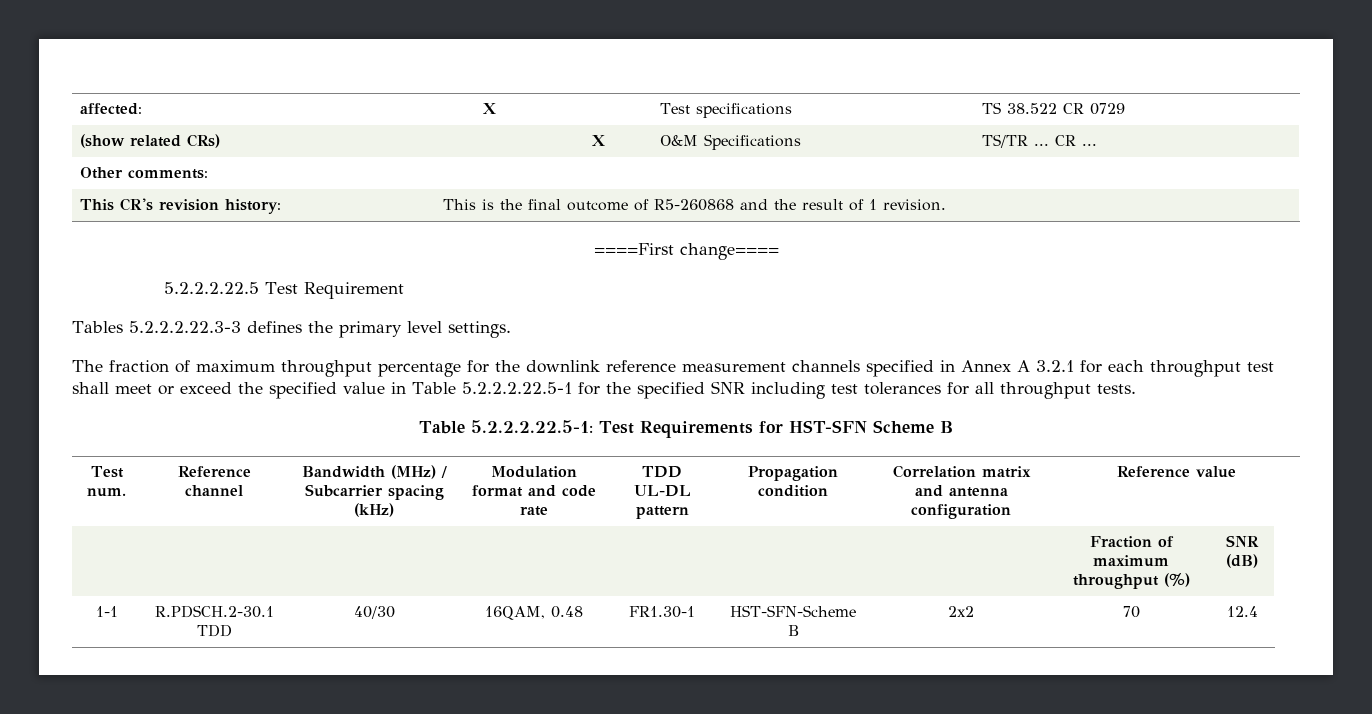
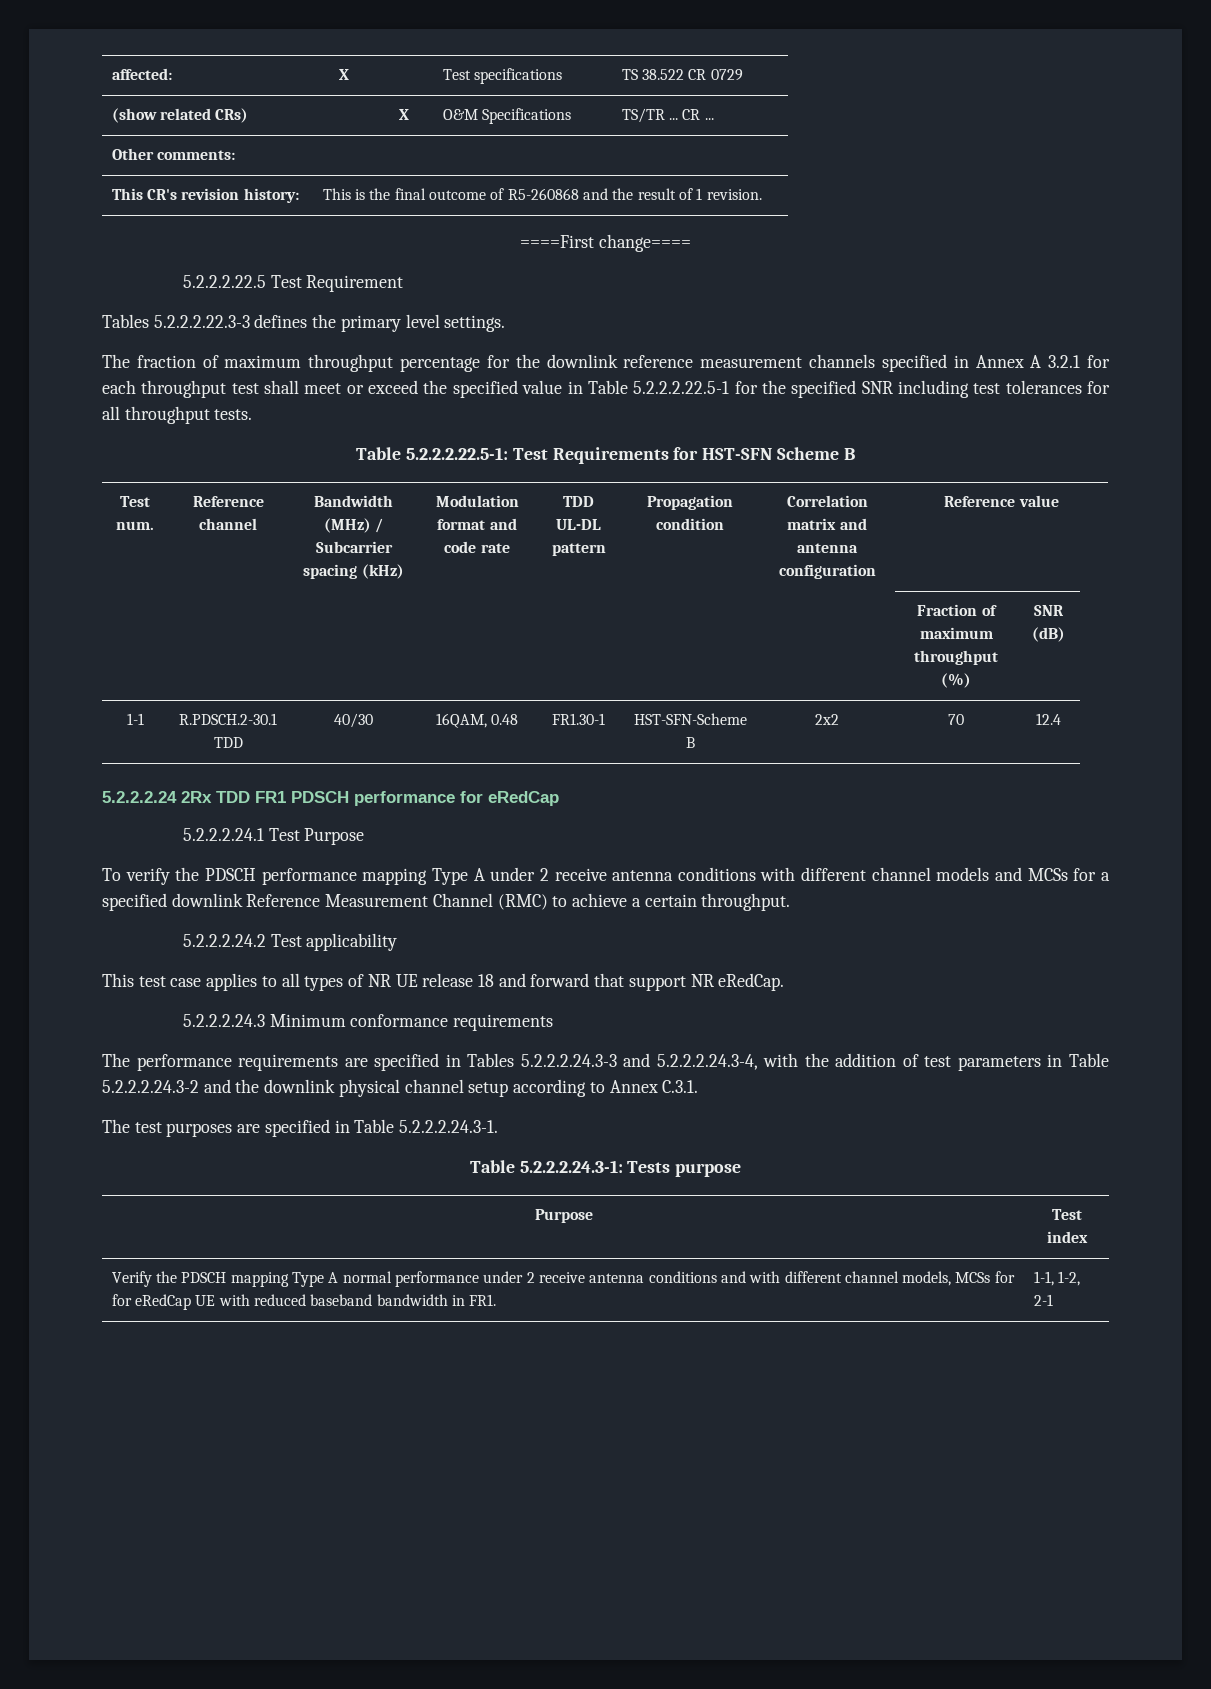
(1258, 611) none -> [102,791,559,806] [182,828,365,845] [102,867,1110,885] [102,893,791,911] [182,933,398,951] [102,973,785,991] [182,1014,554,1031] [102,1053,1109,1071] [102,1079,699,1097] [102,1119,499,1137] [469,1160,742,1177] [534,1209,593,1223] [1051,1209,1082,1220] [1046,1231,1088,1243] [111,1271,1015,1287] [111,1294,497,1310] [1033,1271,1081,1286] [1033,1294,1053,1306] // 5.2.2.2.24 2Rx TDD FR1 PDSCH performance for eRedCap // 5.2.2.2.24.1 Test Purpose // To verify the PDSCH performance mapping Type A under 2 receive antenna conditions with different channel models and MCSs for a specified downlink Reference Measurement Channel (RMC) to achieve a certain throughput. // 5.2.2.2.24.2 Test applicability // This test case applies to all types of NR UE release 18 and forward that support NR eRedCap. // 5.2.2.2.24.3 Minimum conformance requirements // The performance requirements are specified in Tables 5.2.2.2.24.3-3 and 5.2.2.2.24.3-4, with the addition of test parameters in Table 5.2.2.2.24.3-2 and the downlink physical channel setup according to Annex C.3.1. // The test purposes are specified in Table 5.2.2.2.24.3-1. // Table 5.2.2.2.24.3-1: Tests purpose // Purpose | Test index // Verify the PDSCH mapping Type A normal performance under 2 receive antenna conditions and with different channel models, MCSs for for eRedCap UE with reduced baseband bandwidth in FR1. | 1-1, 1-2, 2-1

